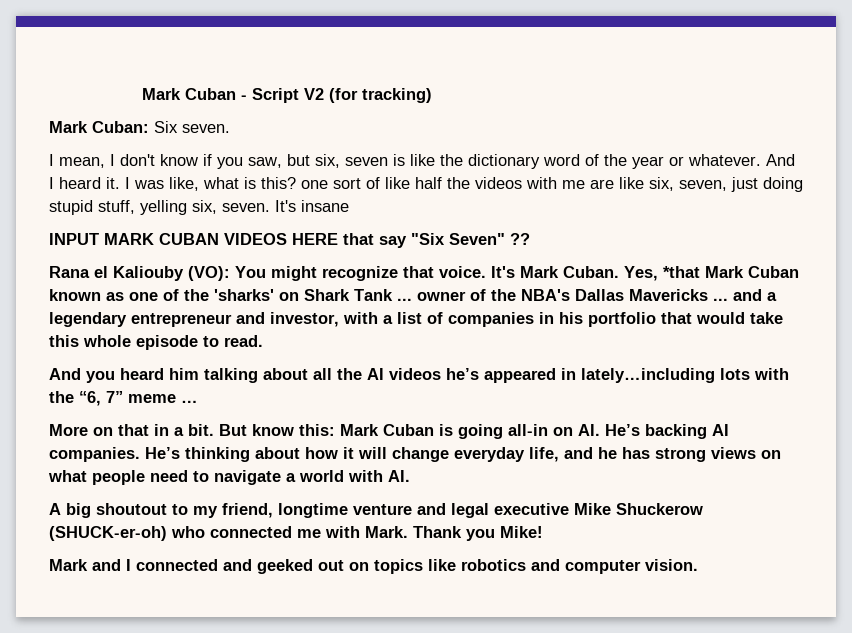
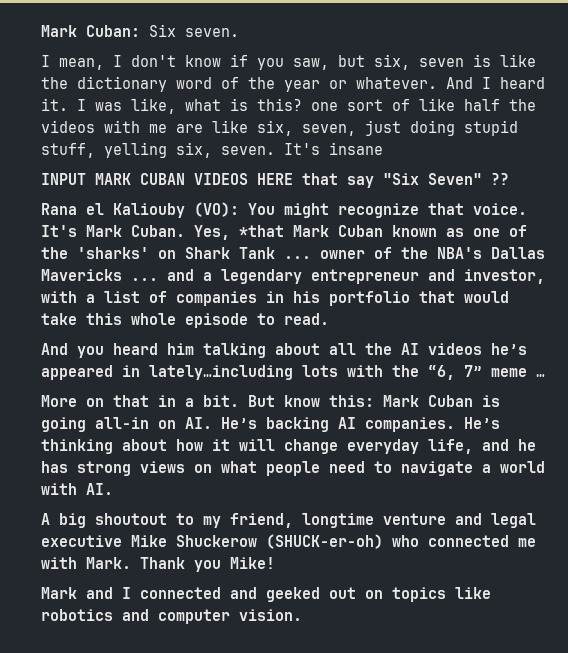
[142,88,433,103] [49,121,88,133] Mark Cuban - Script V2 (for tracking) // Mark -> [41,25,77,37] Mark

